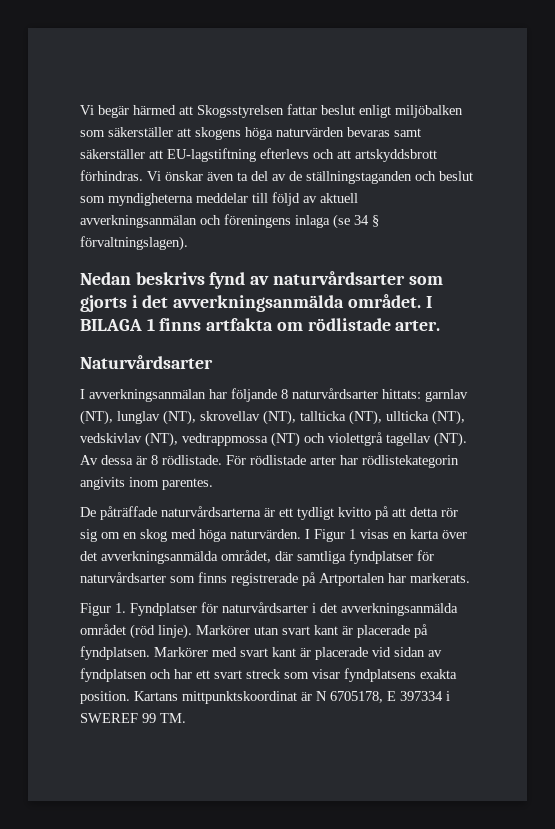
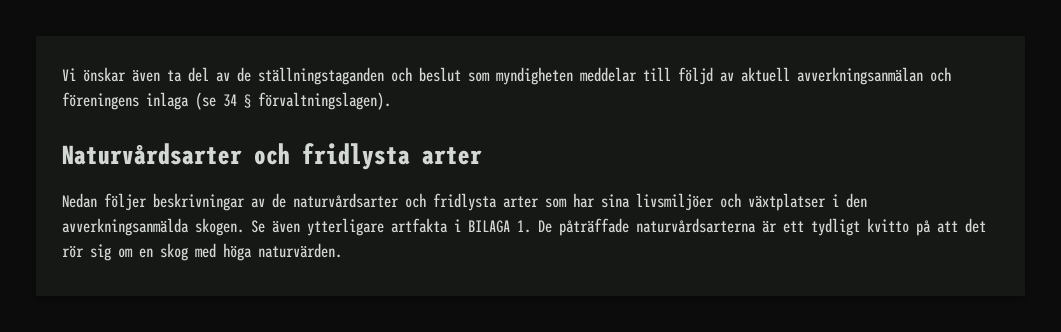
[80,104,463,118] [80,127,421,140] [80,148,437,162] [80,170,161,181] Vi begär härmed att Skogsstyrelsen fattar beslut enligt miljöbalken som säkerställer att skogens höga naturvärden bevaras samt säkerställer att EU-lagstiftning efterlevs och att artskyddsbrott förhindras. Vi -> [62,68,76,81] Vi
[108,193,193,206] myndigheterna -> [496,67,573,85] myndigheten
[80,271,443,289] [80,294,432,312] [80,318,441,331] [80,355,213,369] [80,388,468,402] [80,410,465,425] [80,432,467,447] [80,455,459,468] [80,477,213,490] Nedan beskrivs fynd av naturvårdsarter som gjorts i det avverkningsanmälda området. I BILAGA 1 finns artfakta om rödlistade arter. // Naturvårdsarter // I avverkningsanmälan har följande 8 naturvårdsarter hittats: garnlav (NT), lunglav (NT), skrovellav (NT), tallticka (NT), ullticka (NT), vedskivlav (NT), vedtrappmossa (NT) och violettgrå tagellav (NT). Av dessa är 8 rödlistade. För rödlistade arter har rödlistekategorin angivits inom parentes. // -> [62,143,482,170] [62,193,867,211] [62,218,531,236] Naturvårdsarter och fridlysta arter // Nedan följer beskrivningar av de naturvårdsarter och fridlysta arter som har sina livsmiljöer och växtplatser i den avverkningsanmälda skogen. Se även ytterligare artfakta i BILAGA 1.
[410,507,438,517] detta -> [965,218,986,233] det
[305,529,467,542] [80,550,434,564] [80,572,470,586] [80,602,458,616] [80,624,428,639] [80,646,442,660] [80,668,457,682] [80,691,450,704] [80,713,186,723] I Figur 1 visas en karta över det avverkningsanmälda området, där samtliga fyndplatser för naturvårdsarter som finns registrerade på Artportalen har markerats. // Figur 1. Fyndplatser för naturvårdsarter i det avverkningsanmälda området (röd linje). Markörer utan svart kant är placerade på fyndplatsen. Markörer med svart kant är placerade vid sidan av fyndplatsen och har ett svart streck som visar fyndplatsens exakta position. Kartans mittpunktskoordinat är N 6705178, E 397334 i SWEREF 99 TM. -> (342, 250) none

